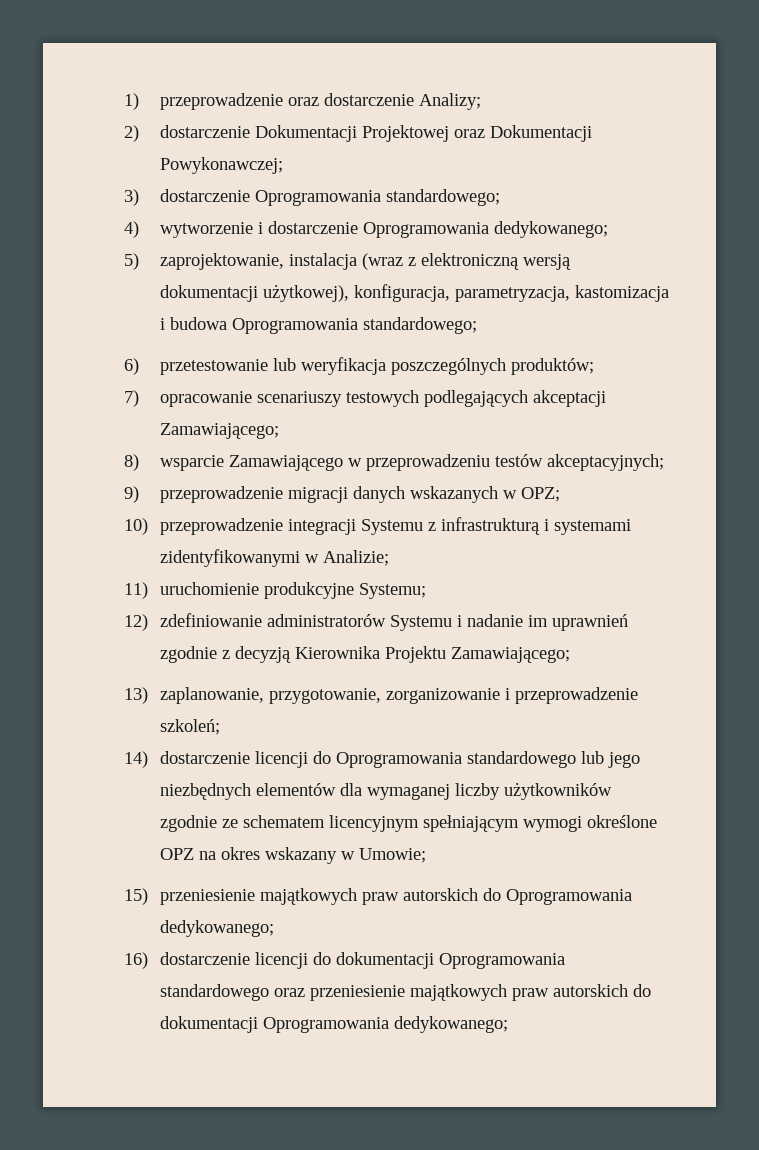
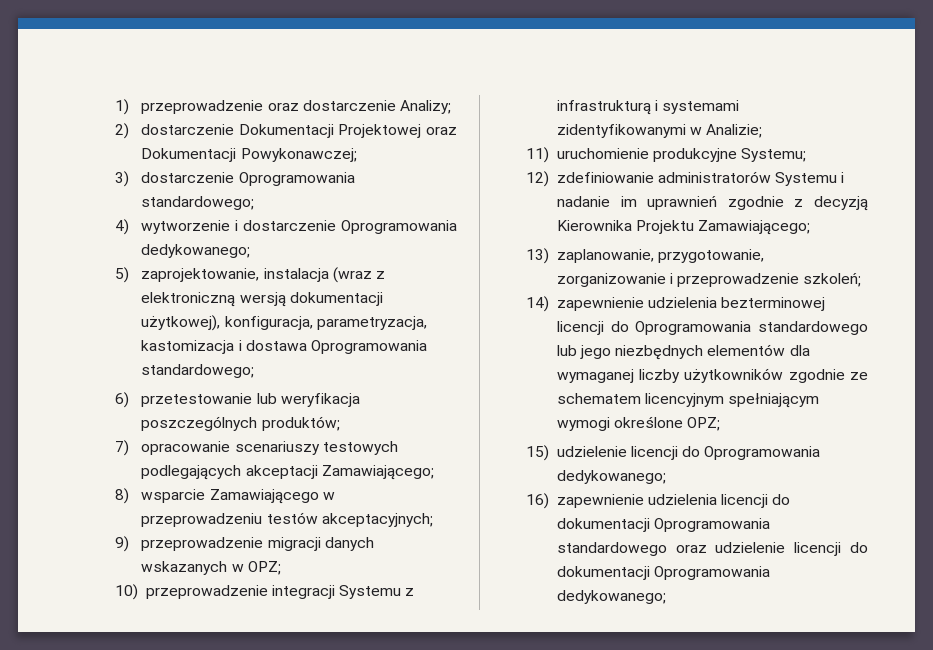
[169,317,227,330] budowa -> [245,340,307,351] dostawa
[159,751,250,764] dostarczenie -> [556,297,826,311] zapewnienie udzielenia bezterminowej
[159,847,426,864] [123,888,478,905] OPZ na okres wskazany w Umowie; // 15) przeniesienie majątkowych praw autorskich -> [687,417,721,431] [526,445,679,461] OPZ; // 15) udzielenie licencji
[159,952,250,965] dostarczenie -> [556,494,718,508] zapewnienie udzielenia
[309,984,628,1001] przeniesienie majątkowych praw autorskich -> [715,542,842,556] udzielenie licencji

